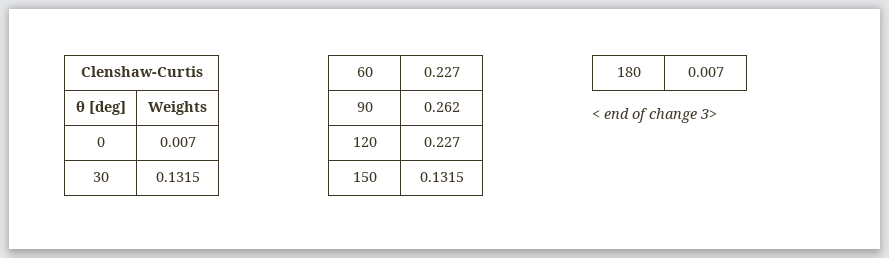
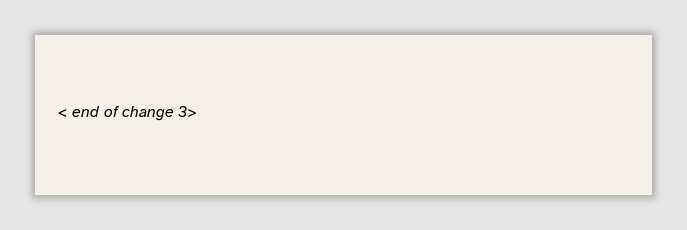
[80,66,203,77] [75,101,126,115] [148,101,207,115] [96,137,105,147] [159,137,196,147] [92,172,109,182] [155,172,200,182] [356,67,373,77] [423,67,460,77] [356,102,373,112] [423,102,460,112] [352,137,377,147] [423,137,460,147] [352,172,377,182] [419,172,464,182] [616,67,641,77] [687,67,724,77] Clenshaw-Curtis // θ [deg] | Weights // 0 | 0.007 // 30 | 0.1315 // 60 | 0.227 // 90 | 0.262 // 120 | 0.227 // 150 | 0.1315 // 180 | 0.007 // -> (58, 113) none

